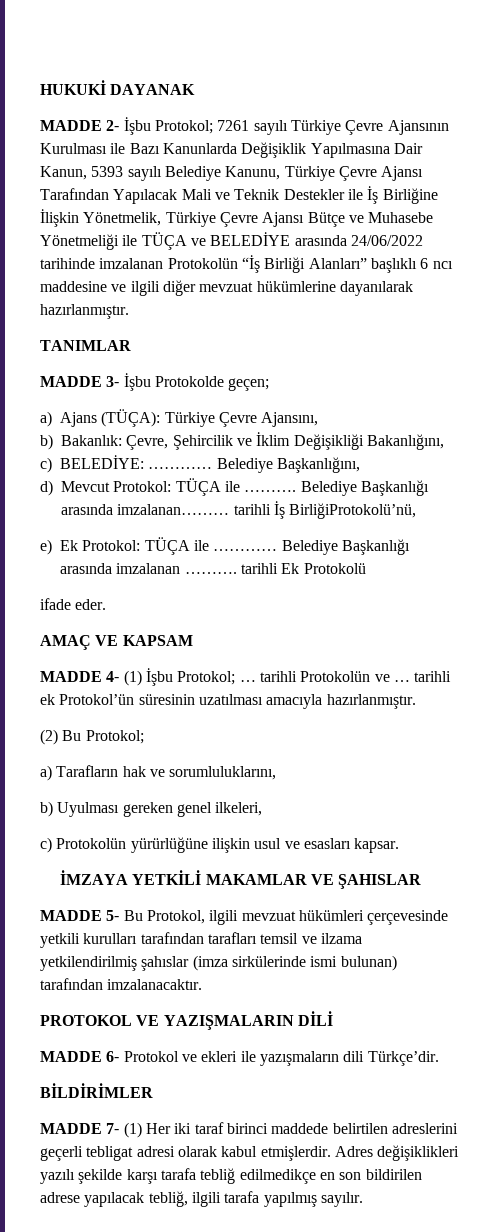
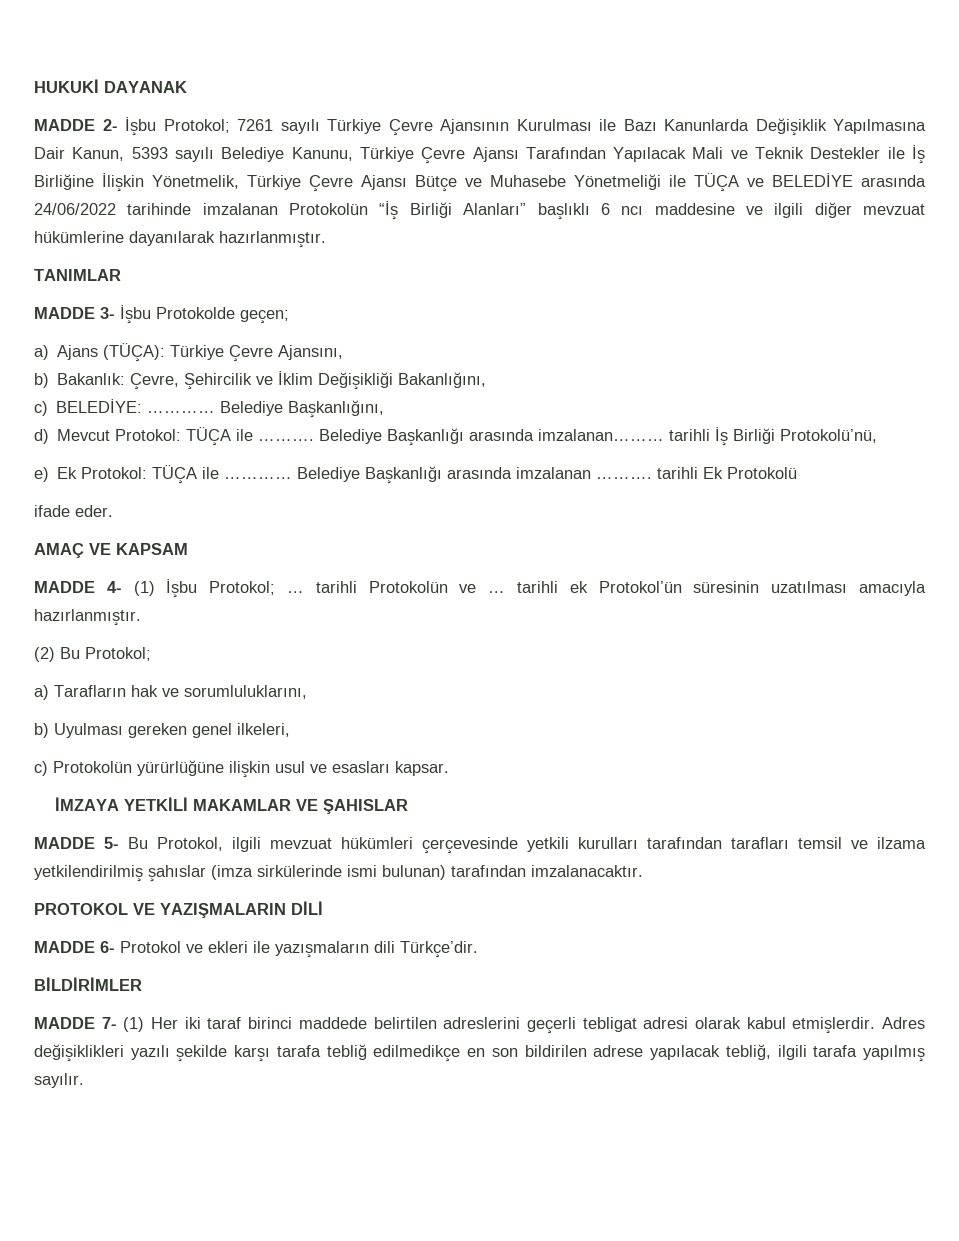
[289,503,417,519] BirliğiProtokolü’nü, -> [733,428,878,444] Birliği Protokolü’nü,

